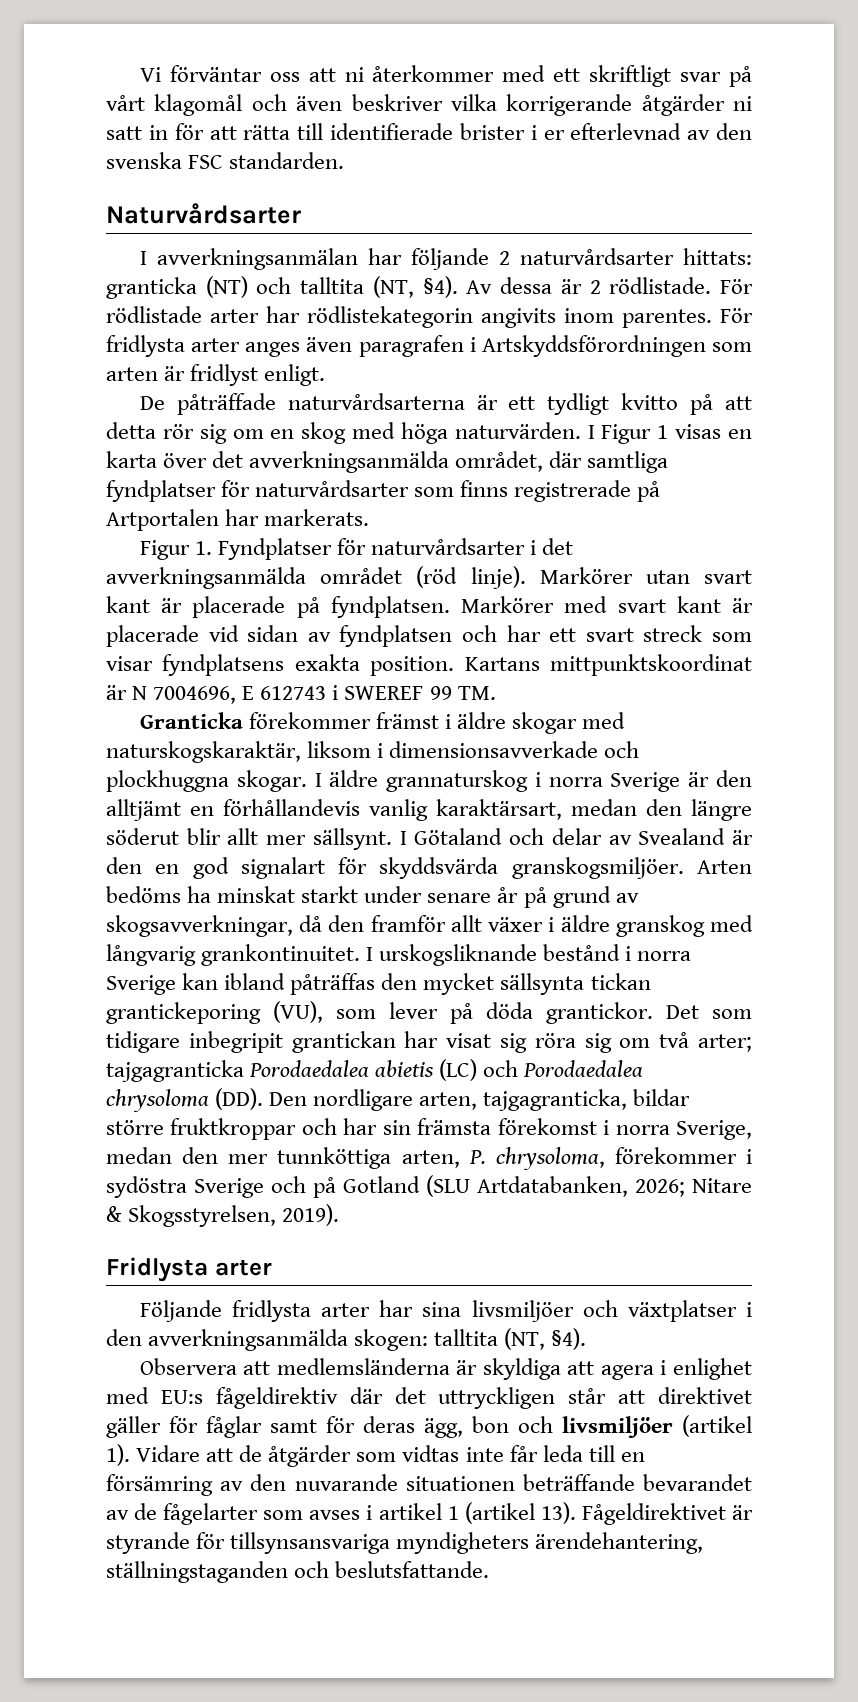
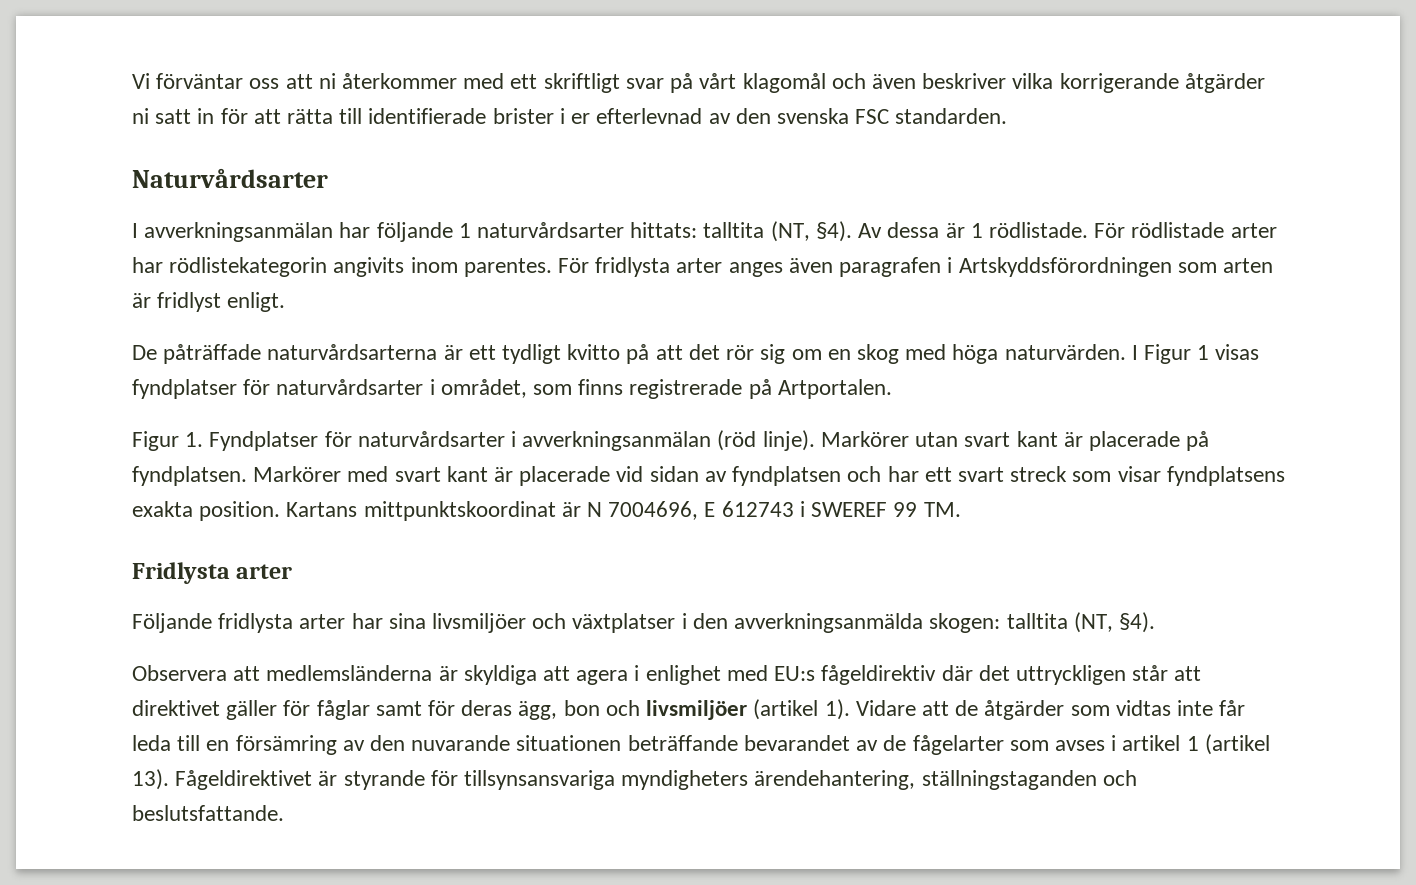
[498,251,510,265] 2 -> [458,223,471,238] 1
[106,276,292,299] granticka (NT) och -> (698, 230) none
[589,280,601,294] 2 -> [970,223,983,238] 1
[106,422,156,439] detta -> [688,344,720,360] det
[728,429,752,439] [106,451,669,473] en karta över det avverkningsanmälda området, där samtliga -> (1260, 352) none
(410, 488) none -> [429,379,527,398] i området,
[106,509,370,531] Artportalen har markerats. -> [777,379,892,399] Artportalen.
[542,538,574,555] [106,567,403,589] det avverkningsanmälda området -> [522,431,712,451] avverkningsanmälan
[139,712,626,734] [106,741,640,763] [106,770,752,792] [106,799,752,821] [106,828,754,850] [106,857,752,879] [106,886,639,908] [106,915,753,937] [106,944,692,966] [106,973,651,995] [106,1001,752,1024] [106,1031,752,1053] [106,1059,644,1082] [106,1088,691,1112] [106,1118,753,1140] [106,1147,752,1170] [106,1175,752,1198] [106,1204,340,1227] // Granticka förekommer främst i äldre skogar med naturskogskaraktär, liksom i dimensionsavverkade och plockhuggna skogar. I äldre grannaturskog i norra Sverige är den alltjämt en förhållandevis vanlig karaktärsart, medan den längre söderut blir allt mer sällsynt. I Götaland och delar av Svealand är den en god signalart för skyddsvärda granskogsmiljöer. Arten bedöms ha minskat starkt under senare år på grund av skogsavverkningar, då den framför allt växer i äldre granskog med långvarig grankontinuitet. I urskogsliknande bestånd i norra Sverige kan ibland påträffas den mycket sällsynta tickan grantickeporing (VU), som lever på döda grantickor. Det som tidigare inbegripit grantickan har visat sig röra sig om två arter; tajgagranticka Porodaedalea abietis (LC) och Porodaedalea chrysoloma (DD). Den nordligare arten, tajgagranticka, bildar större fruktkroppar och har sin främsta förekomst i norra Sverige, medan den mer tunnköttiga arten, P. chrysoloma, förekommer i sydöstra Sverige och på Gotland (SLU Artdatabanken, 2026; Nitare & Skogsstyrelsen, 2019). -> (961, 509) none

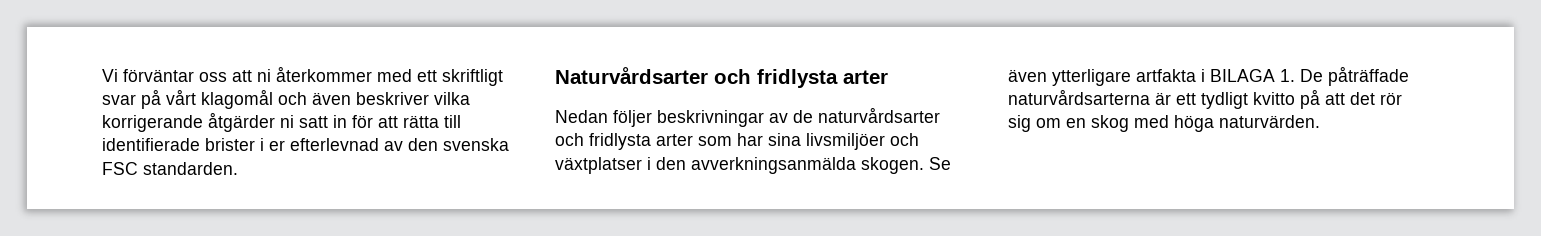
[132,221,1277,242] [132,257,1273,277] [132,292,286,312] // I avverkningsanmälan har följande 1 naturvårdsarter hittats: talltita (NT, §4). Av dessa är 1 rödlistade. För rödlistade arter har rödlistekategorin angivits inom parentes. För fridlysta arter anges även paragrafen i Artskyddsförordningen som arten är fridlyst enligt. // -> [714,69,888,88] [555,107,940,127] [555,133,919,150] [555,157,951,174] [1008,69,1295,86] och fridlysta arter // Nedan följer beskrivningar av de naturvårdsarter och fridlysta arter som har sina livsmiljöer och växtplatser i den avverkningsanmälda skogen. Se även ytterligare artfakta i BILAGA 1.
[1131,344,1260,364] [132,379,892,399] [132,430,1210,451] [132,466,1285,486] [132,501,961,521] [132,562,293,584] [132,612,1155,633] [132,665,1202,685] [132,699,1246,720] [132,734,1270,755] [132,769,1137,790] [132,805,284,821] I Figur 1 visas fyndplatser för naturvårdsarter i området, som finns registrerade på Artportalen. // Figur 1. Fyndplatser för naturvårdsarter i avverkningsanmälan (röd linje). Markörer utan svart kant är placerade på fyndplatsen. Markörer med svart kant är placerade vid sidan av fyndplatsen och har ett svart streck som visar fyndplatsens exakta position. Kartans mittpunktskoordinat är N 7004696, E 612743 i SWEREF 99 TM. // Fridlysta arter // Följande fridlysta arter har sina livsmiljöer och växtplatser i den avverkningsanmälda skogen: talltita (NT, §4). // Observera att medlemsländerna är skyldiga att agera i enlighet med EU:s fågeldirektiv där det uttryckligen står att direktivet gäller för fåglar samt för deras ägg, bon och livsmiljöer (artikel 1). Vidare att de åtgärder som vidtas inte får leda till en försämring av den nuvarande situationen beträffande bevarandet av de fågelarter som avses i artikel 1 (artikel 13). Fågeldirektivet är styrande för tillsynsansvariga myndigheters ärendehantering, ställningstaganden och beslutsfattande. -> (1320, 121) none

